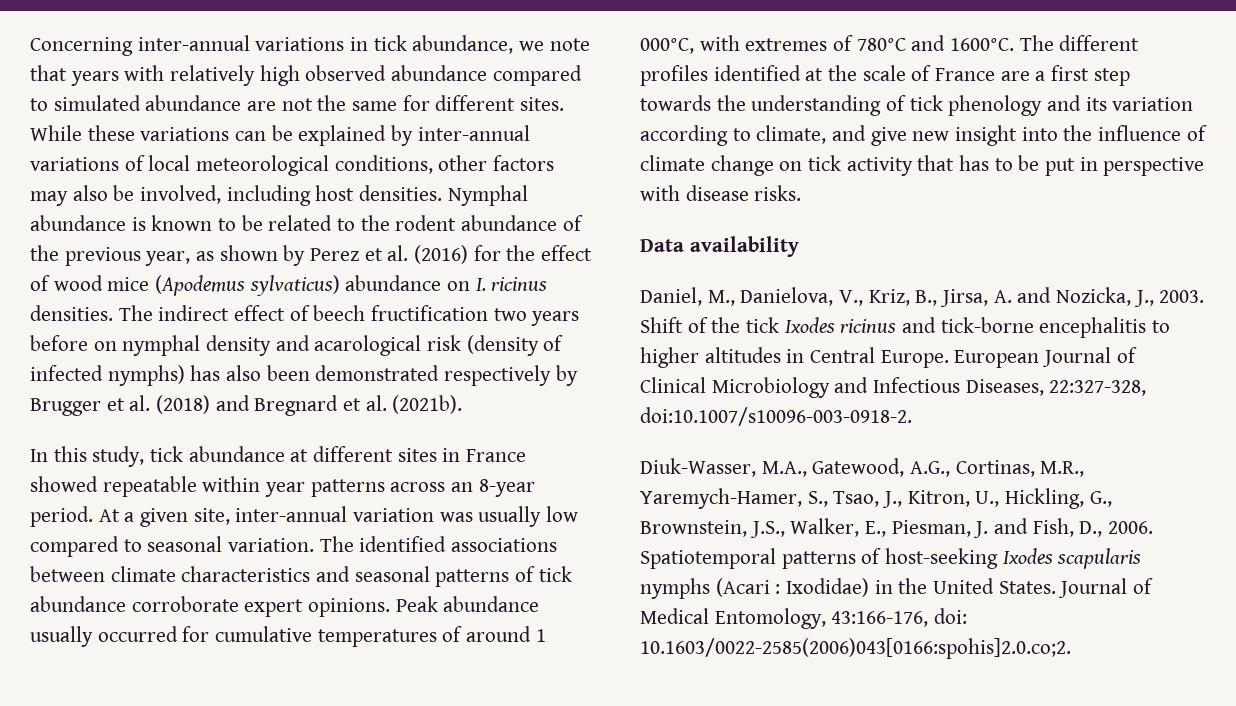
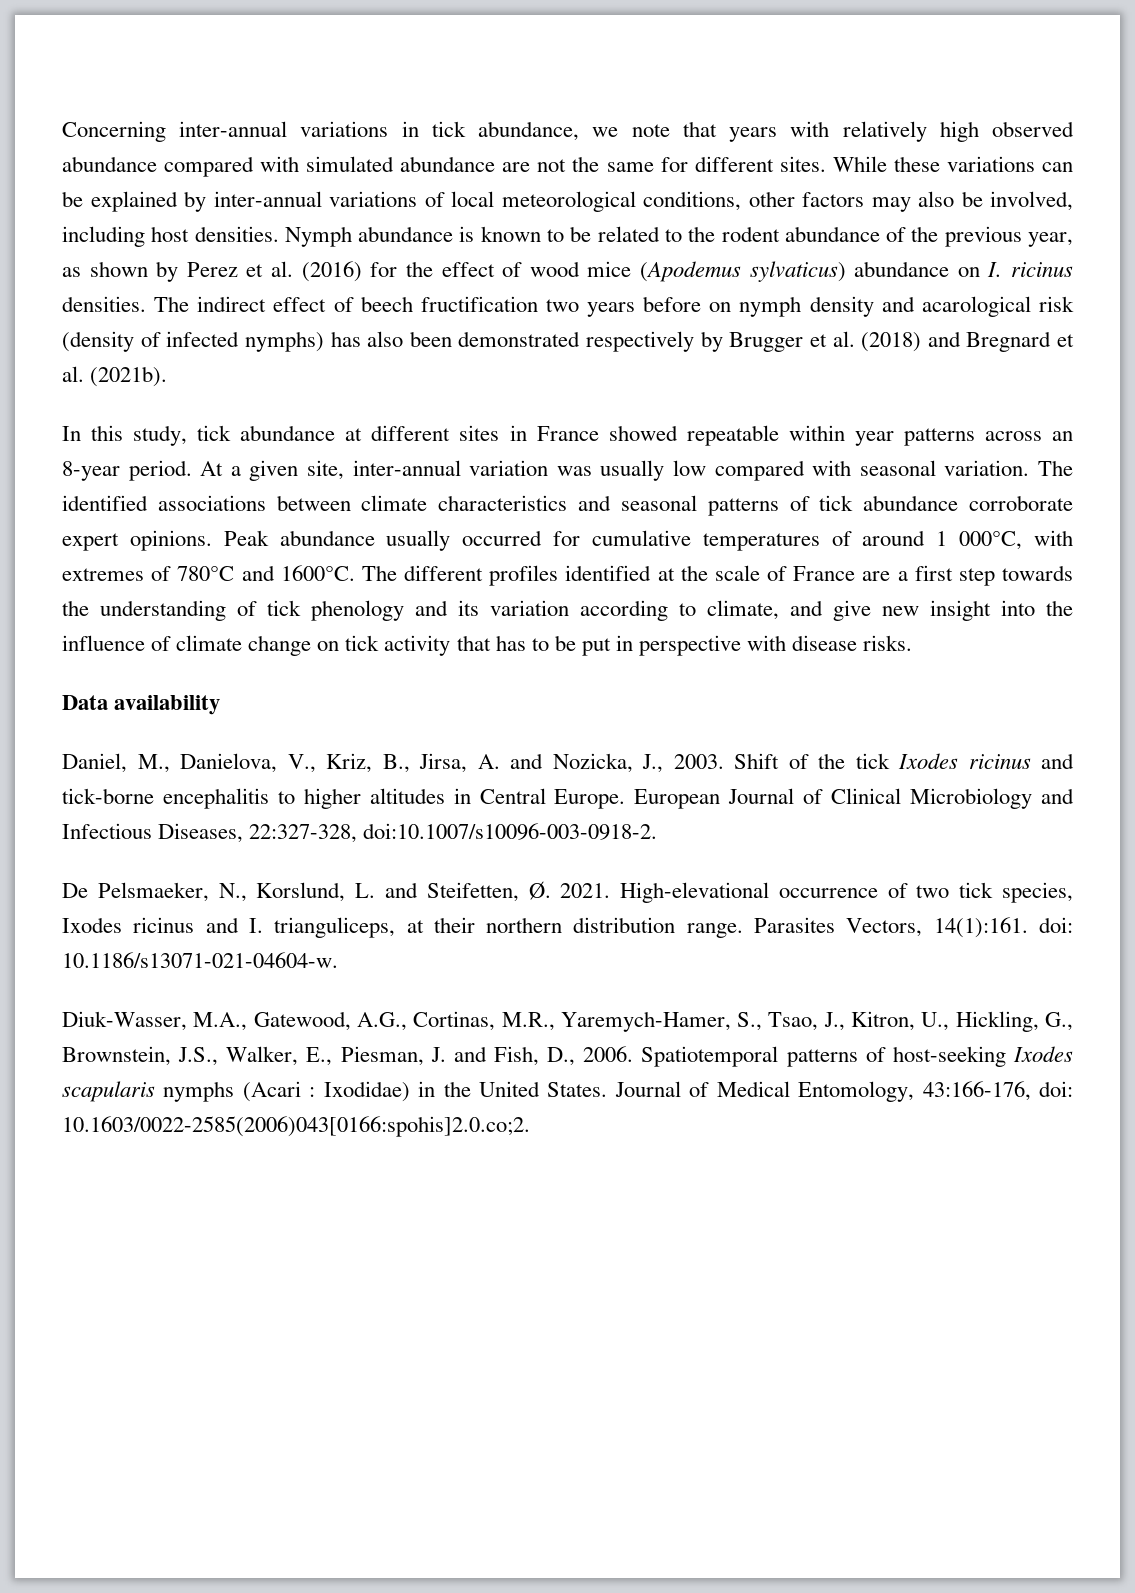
[30,98,48,111] to -> [260,156,300,172] with
[447,185,528,206] Nymphal -> [284,226,352,247] Nymph
[122,335,201,356] nymphal -> [739,296,802,317] nymph
[123,539,142,552] to -> [812,460,852,476] with
(912, 416) none -> [62,881,1074,903] [62,917,1073,938] [62,952,338,968] // De Pelsmaeker, N., Korslund, L. and Steifetten, Ø. 2021. High-elevational occurrence of two tick species, Ixodes ricinus and I. trianguliceps, at their northern distribution range. Parasites Vectors, 14(1):161. doi: 10.1186/s13071-021-04604-w.

